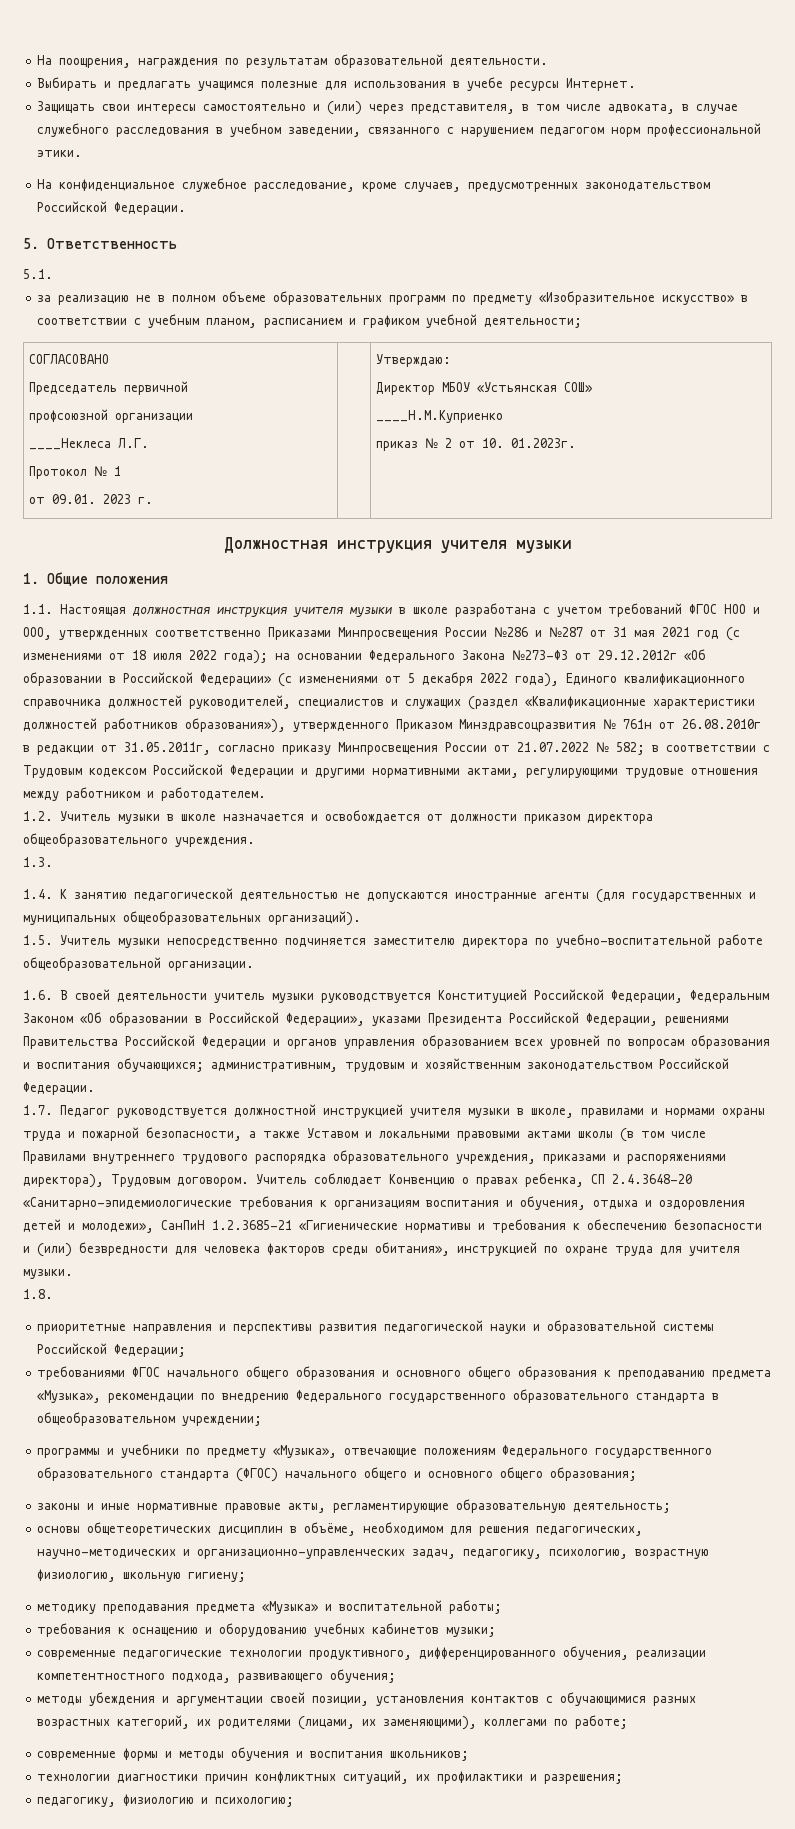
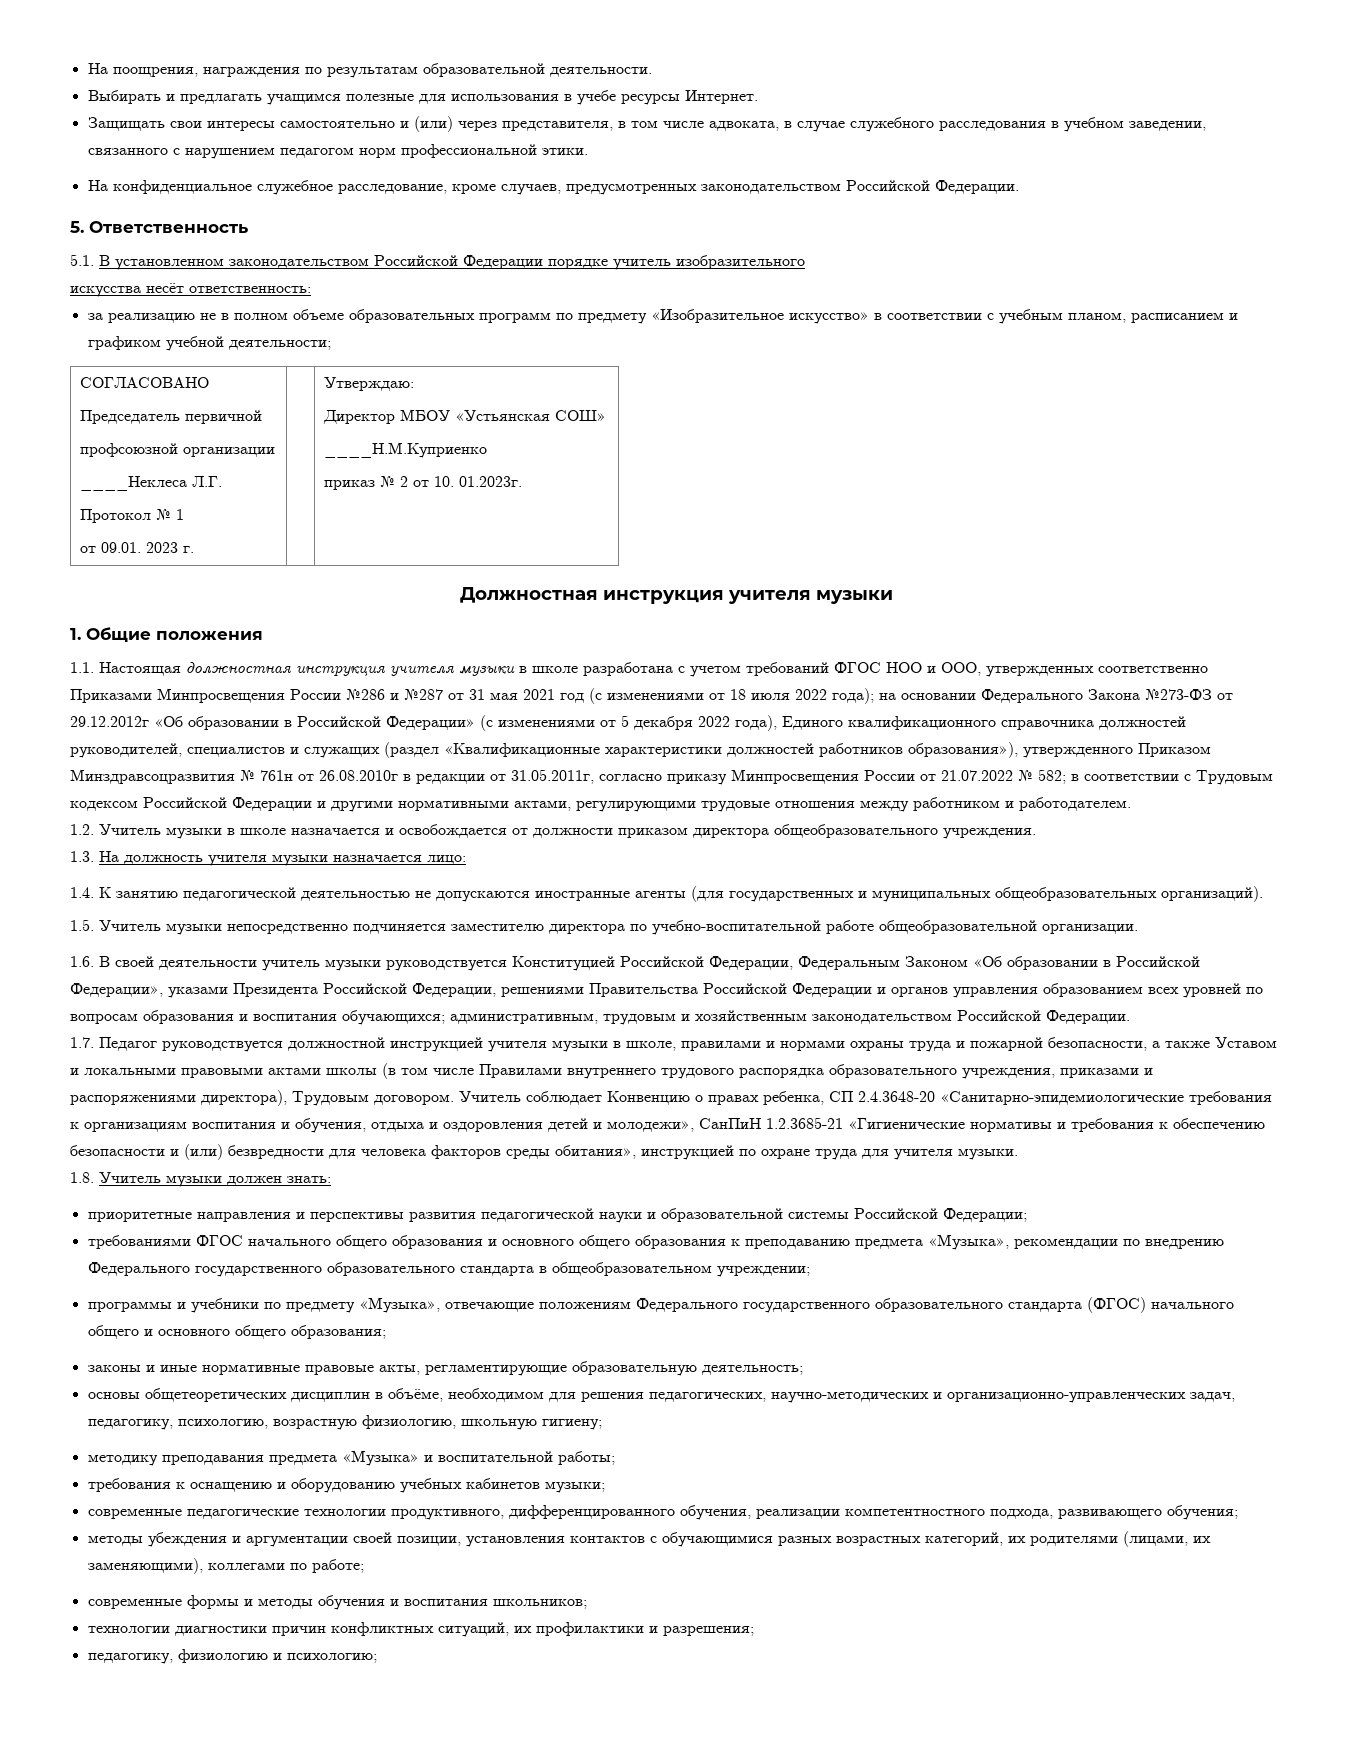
(53, 274) none -> [99,255,805,270] [70,283,311,297] В установленном законодательством Российской Федерации порядке учитель изобразительного // искусства несёт ответственность:
(53, 862) none -> [99,851,466,866] На должность учителя музыки назначается лицо:
(53, 1294) none -> [99,1172,331,1187] Учитель музыки должен знать:

